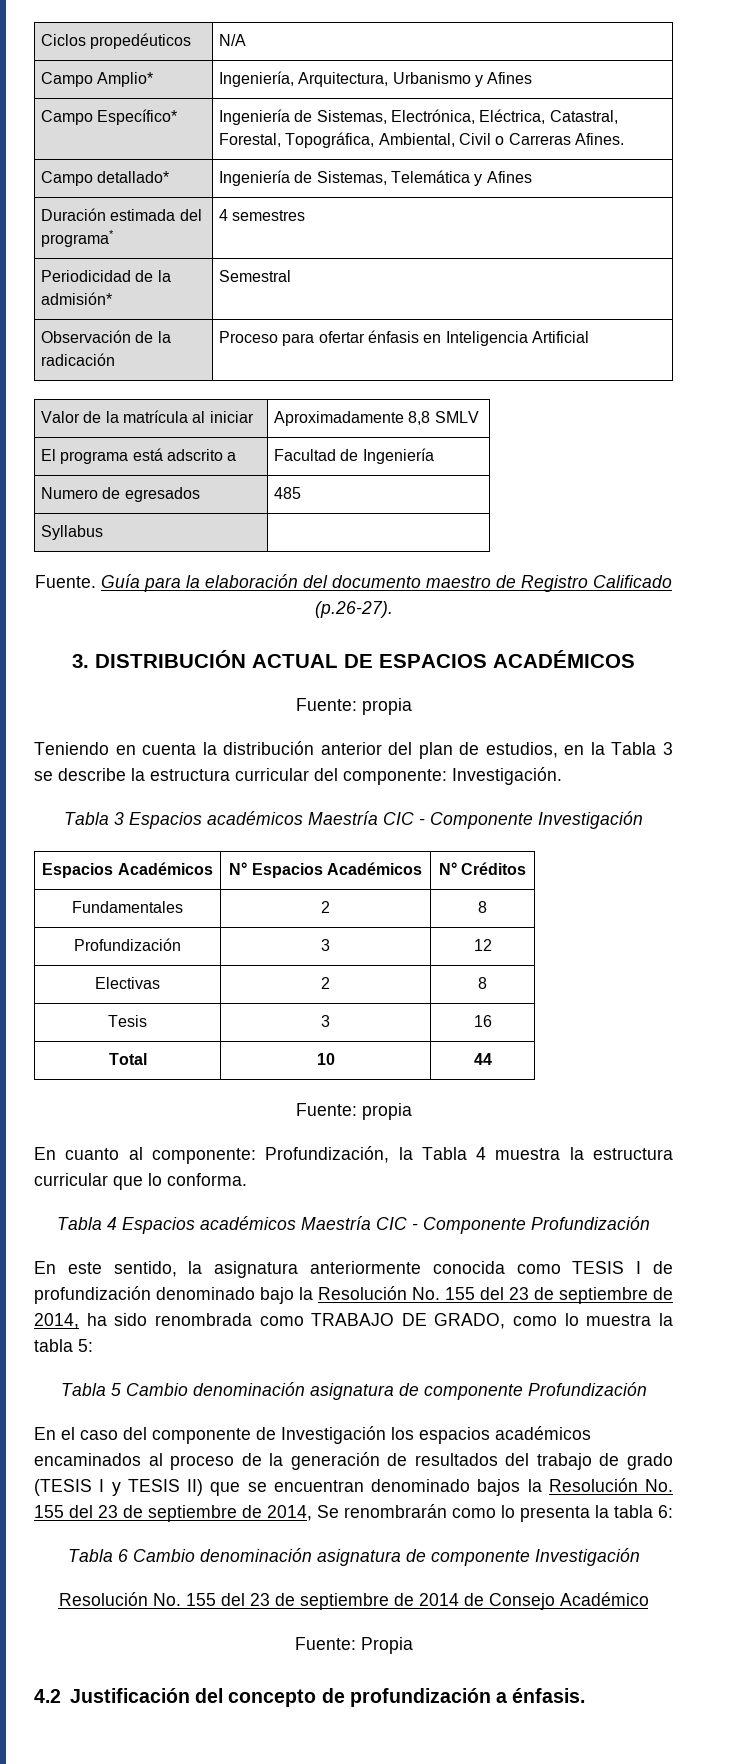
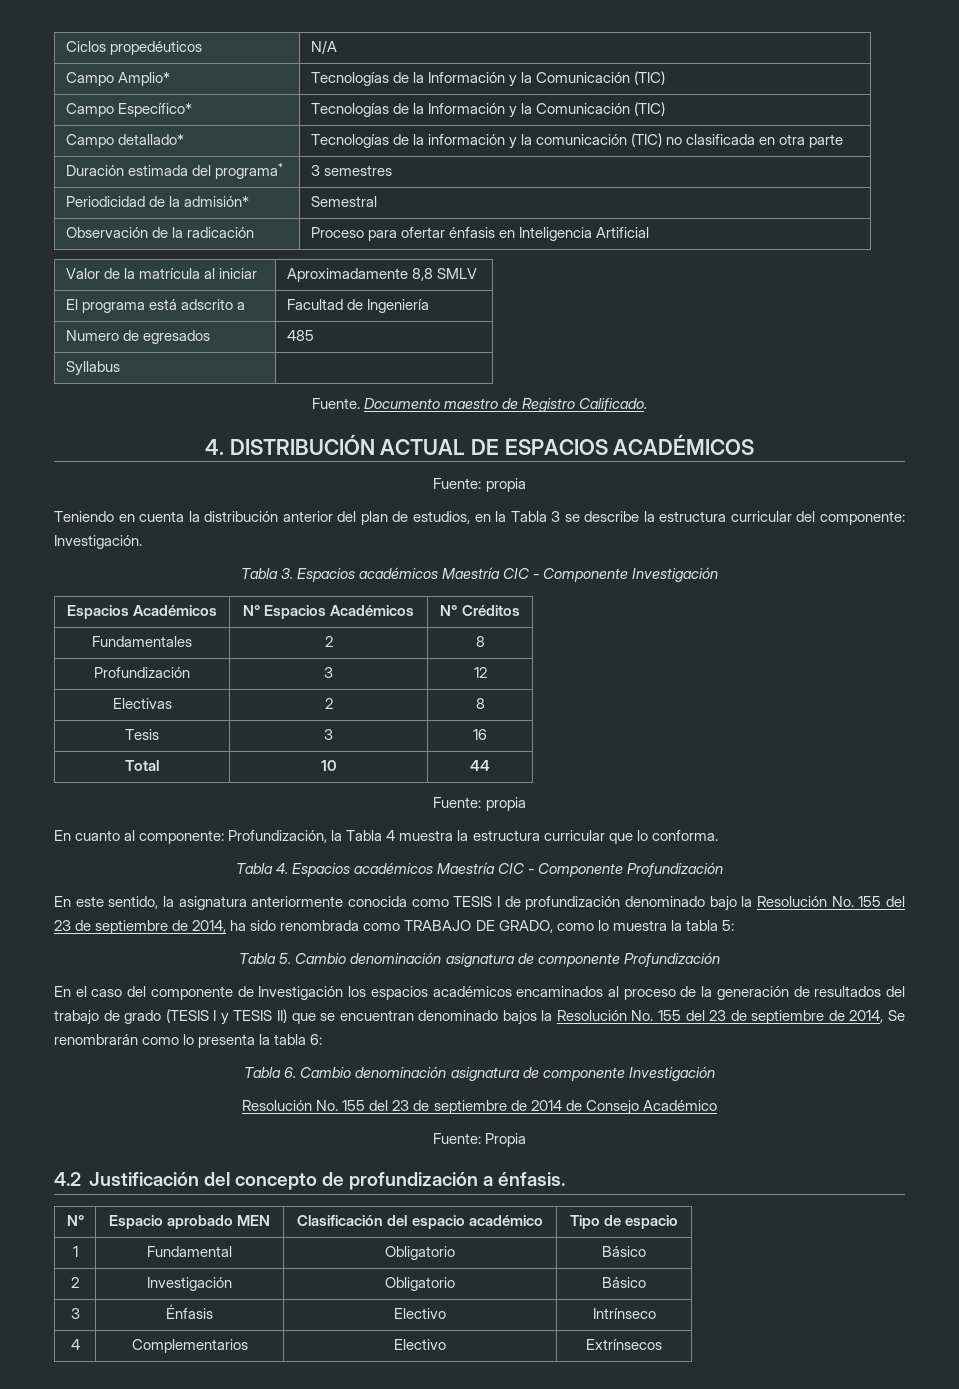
[219,71,533,87] [41,109,178,125] [219,109,618,125] [219,132,624,148] [41,171,170,186] [219,170,532,186] Ingeniería, Arquitectura, Urbanismo y Afines // Campo Específico* | Ingeniería de Sistemas, Electrónica, Eléctrica, Catastral, Forestal, Topográfica, Ambiental, Civil o Carreras Afines. // Campo detallado* | Ingeniería de Sistemas, Telemática y Afines -> [310,71,666,87] [65,103,192,117] [310,102,666,118] [65,134,184,148] [310,133,844,149] Tecnologías de la Información y la Comunicación (TIC) // Campo Específico* | Tecnologías de la Información y la Comunicación (TIC) // Campo detallado* | Tecnologías de la información y la comunicación (TIC) no clasificada en otra parte
[219,209,229,221] 4 -> [310,165,320,176] 3
[101,574,672,592] [314,601,393,618] [72,654,89,668] Guía para la elaboración del documento maestro de Registro Calificado (p.26-27). // 3. -> [363,398,648,412] [204,439,224,455] Documento maestro de Registro Calificado. // 4.
[114,812,124,825] 3 -> [280,568,293,579] 3.
[107,1217,117,1230] 4 -> [275,863,288,874] 4.
[110,1383,121,1396] 5 -> [279,953,292,964] 5.
[117,1549,128,1562] 6 -> [284,1067,297,1078] 6.
(586, 1695) none -> [66,1215,84,1226] [108,1215,271,1229] [297,1215,543,1229] [569,1215,679,1229] [72,1246,78,1257] [147,1246,232,1257] [385,1246,455,1260] [602,1246,646,1257] [71,1277,79,1288] [147,1277,232,1291] [385,1277,455,1291] [602,1277,646,1288] [70,1308,80,1319] [166,1304,213,1319] [394,1308,446,1319] [592,1308,656,1319] [70,1339,80,1350] [131,1339,248,1353] [394,1339,446,1350] [586,1339,662,1350] // N° | Espacio aprobado MEN | Clasificación del espacio académico | Tipo de espacio // 1 | Fundamental | Obligatorio | Básico // 2 | Investigación | Obligatorio | Básico // 3 | Énfasis | Electivo | Intrínseco // 4 | Complementarios | Electivo | Extrínsecos

